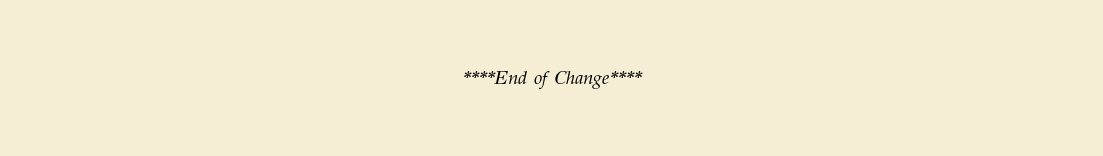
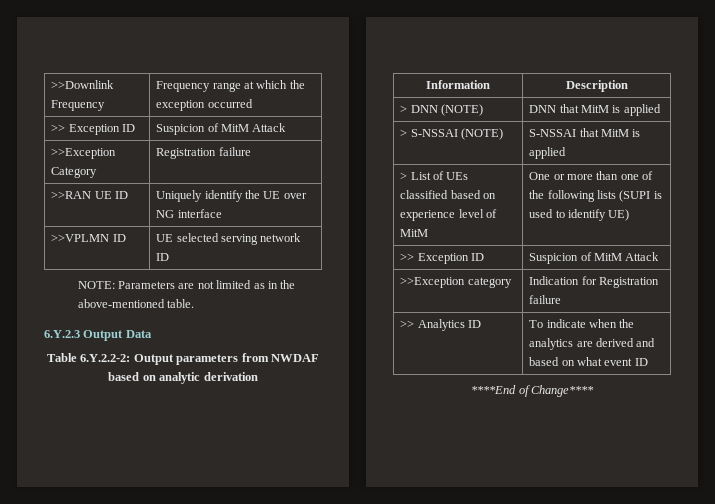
(462, 77) none -> [51,80,115,89] [51,100,106,111] [156,80,305,92] [156,99,253,111] [51,124,135,135] [156,123,287,135] [51,148,117,159] [51,167,98,178] [156,147,251,159] [51,191,128,199] [156,190,307,202] [156,209,222,218] [51,234,126,242] [156,233,302,245] [156,253,170,261] [77,280,296,289] [77,299,195,308] [44,330,152,341] [47,353,319,365] [108,372,258,384] [426,80,490,89] [565,80,628,92] [400,104,483,116] [529,104,661,116] [400,128,503,140] [529,128,641,137] [529,147,567,159] [400,171,469,180] [400,190,496,199] [400,209,497,221] [400,229,429,237] [529,171,654,180] [529,190,662,202] [529,209,630,221] [400,253,484,264] [529,252,660,264] [400,277,512,288] [529,276,659,288] [529,295,562,304] [400,319,481,331] [529,319,635,328] [529,338,656,350] [529,357,648,366] >>Downlink Frequency | Frequency range at which the exception occurred // >> Exception ID | Suspicion of MitM Attack // >>Exception Category | Registration failure // >>RAN UE ID | Uniquely identify the UE over NG interface // >>VPLMN ID | UE selected serving network ID // NOTE: Parameters are not limited as in the above-mentioned table. // 6.Y.2.3 Output Data // Table 6.Y.2.2-2: Output parameters from NWDAF based on analytic derivation // Information | Description // > DNN (NOTE) | DNN that MitM is applied // > S-NSSAI (NOTE) | S-NSSAI that MitM is applied // > List of UEs classified based on experience level of MitM | One or more than one of the following lists (SUPI is used to identify UE) // >> Exception ID | Suspicion of MitM Attack // >>Exception category | Indication for Registration failure // >> Analytics ID | To indicate when the analytics are derived and based on what event ID //

